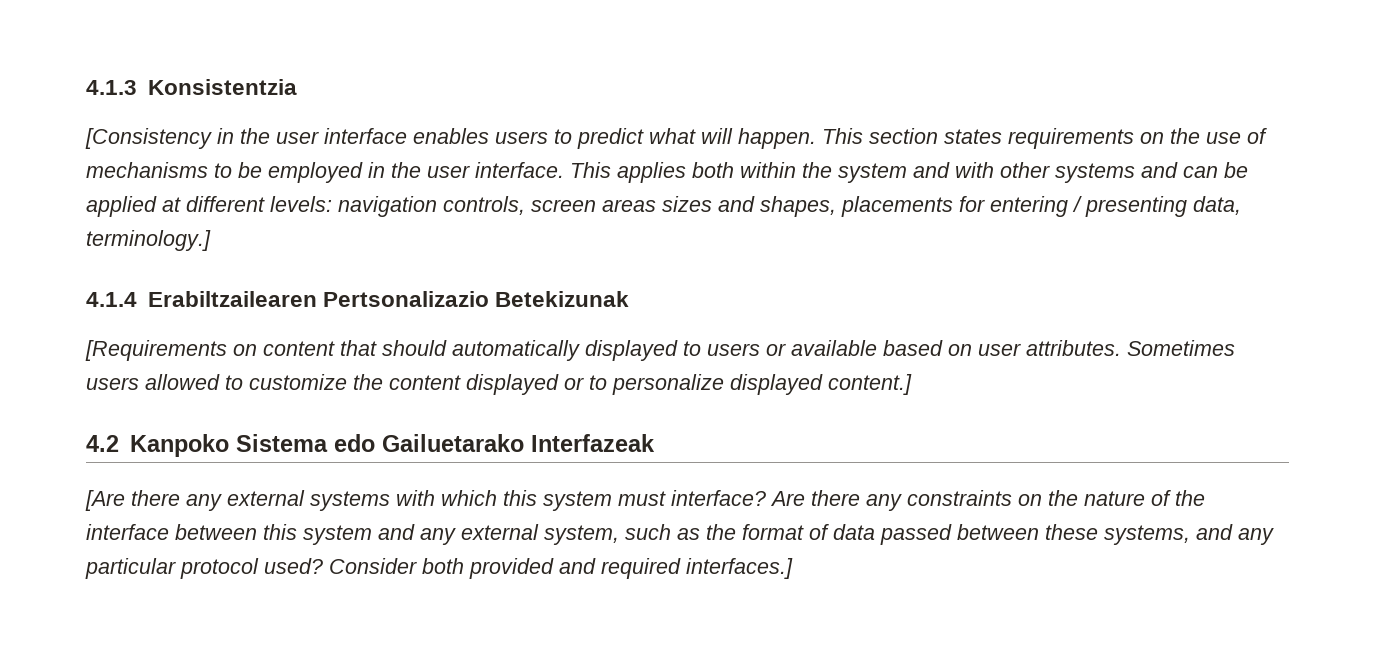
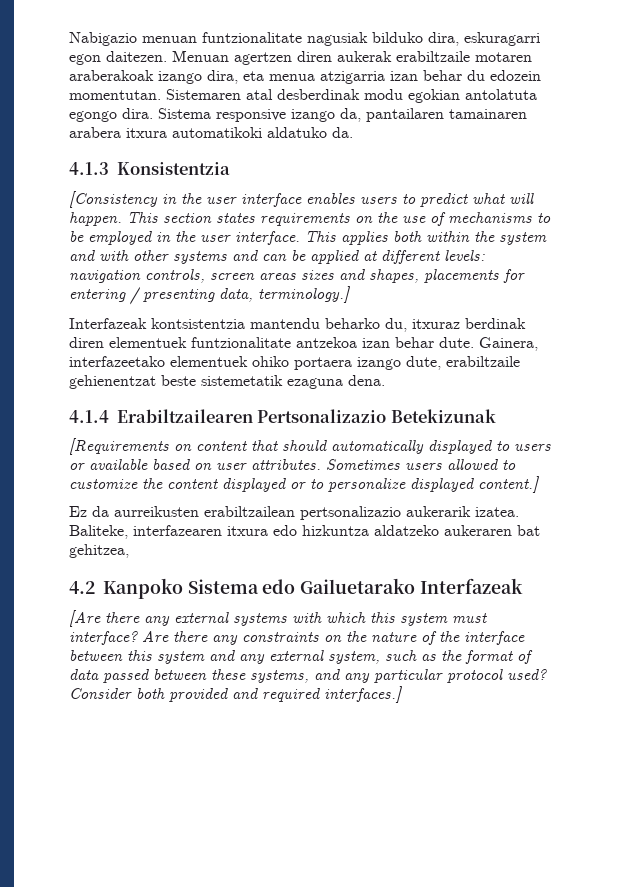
(86, 87) none -> [69,32,540,46] [69,50,532,65] [69,70,541,84] [69,89,537,103] [69,108,527,122] [69,127,353,138] Nabigazio menuan funtzionalitate nagusiak bilduko dira, eskuragarri egon daitezen. Menuan agertzen diren aukerak erabiltzaile motaren araberakoak izango dira, eta menua atzigarria izan behar du edozein momentutan. Sistemaren atal desberdinak modu egokian antolatuta egongo dira. Sistema responsive izango da, pantailaren tamainaren arabera itxura automatikoki aldatuko da. //
(211, 240) none -> [69,318,526,332] [69,337,538,351] [69,356,520,370] [69,375,385,389] // Interfazeak kontsistentzia mantendu beharko du, itxuraz berdinak diren elementuek funtzionalitate antzekoa izan behar dute. Gainera, interfazeetako elementuek ohiko portaera izango dute, erabiltzaile gehienentzat beste sistemetatik ezaguna dena.
(912, 384) none -> [69,506,519,520] [69,525,540,539] [69,544,129,558] // Ez da aurreikusten erabiltzailean pertsonalizazio aukerarik izatea. Baliteke, interfazearen itxura edo hizkuntza aldatzeko aukeraren bat gehitzea,

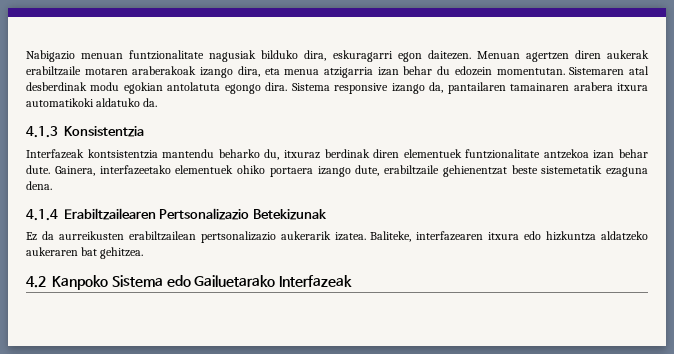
[69,191,534,208] [69,212,551,226] [69,231,547,245] [69,250,485,264] [69,269,525,283] [69,286,350,305] // [Consistency in the user interface enables users to predict what will happen. This section states requirements on the use of mechanisms to be employed in the user interface. This applies both within the system and with other systems and can be applied at different levels: navigation controls, screen areas sizes and shapes, placements for entering / presenting data, terminology.] -> (144, 131) none
[69,438,551,455] [69,459,516,470] [69,476,539,493] // [Requirements on content that should automatically displayed to users or available based on user attributes. Sometimes users allowed to customize the content displayed or to personalize displayed content.] -> (327, 214) none
[69,544,129,558] gehitzea, -> [100,247,144,259] gehitzea.
[69,610,487,627] [69,630,525,645] [69,650,533,664] [69,669,547,683] [69,686,402,703] // [Are there any external systems with which this system must interface? Are there any constraints on the nature of the interface between this system and any external system, such as the format of data passed between these systems, and any particular protocol used? Consider both provided and required interfaces.] -> (353, 281) none

